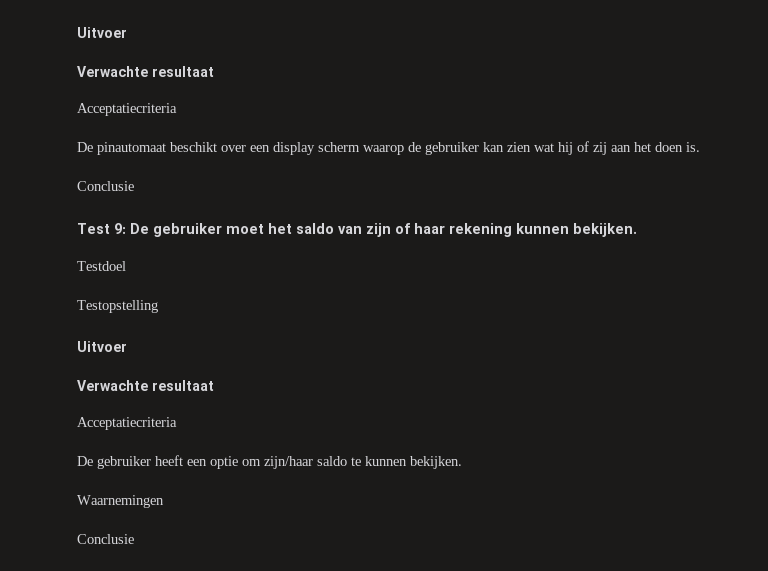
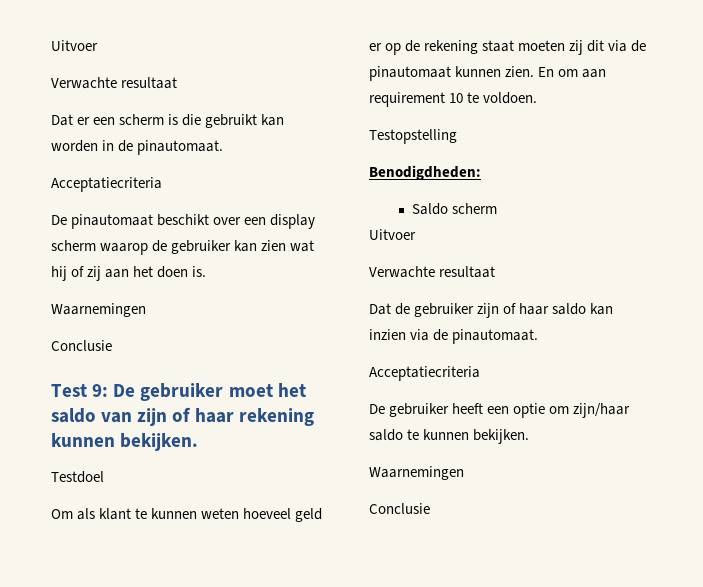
[77,27,127,38] [77,66,214,77] Uitvoer // Verwachte resultaat -> [51,40,98,51] [51,77,178,89] [51,114,285,128] [51,140,224,155] Uitvoer // Verwachte resultaat // Dat er een scherm is die gebruikt kan worden in de pinautomaat.
(700, 147) none -> [51,303,146,317] // Waarnemingen
[77,300,158,313] [77,341,127,352] [77,380,214,391] Testopstelling // Uitvoer // Verwachte resultaat -> [51,508,323,522] [369,40,647,55] [369,66,607,81] [369,92,538,107] [369,129,457,144] [369,165,481,180] [412,203,498,215] [369,229,416,240] [369,266,496,278] [369,303,614,318] [369,329,539,344] Om als klant te kunnen weten hoeveel geld er op de rekening staat moeten zij dit via de pinautomaat kunnen zien. En om aan requirement 10 te voldoen. // Testopstelling // Benodigdheden: // Saldo scherm // Uitvoer // Verwachte resultaat // Dat de gebruiker zijn of haar saldo kan inzien via de pinautomaat.

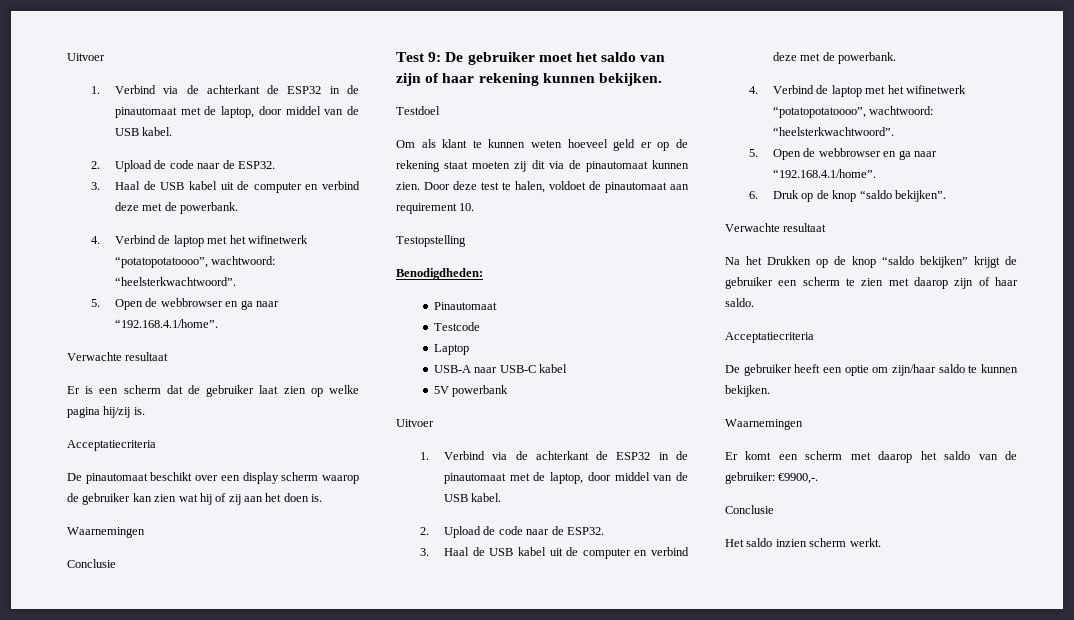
[51,40,98,51] [51,77,178,89] [51,114,285,128] [51,140,224,155] Uitvoer // Verwachte resultaat // Dat er een scherm is die gebruikt kan worden in de pinautomaat. -> [67,53,105,61] [91,85,359,94] [115,106,360,118] [115,127,173,136] [91,160,275,172] [91,181,360,193] [115,202,239,214] [91,235,308,247] [115,256,276,268] [115,277,237,286] [91,298,279,310] [115,319,219,328] [67,352,169,361] [67,385,359,397] [67,406,145,418] Uitvoer // 1. Verbind via de achterkant de ESP32 in de pinautomaat met de laptop, door middel van de USB kabel. // 2. Upload de code naar de ESP32. // 3. Haal de USB kabel uit de computer en verbind deze met de powerbank. // 4. Verbind de laptop met het wifinetwerk “potatopotatoooo”, wachtwoord: “heelsterkwachtwoord”. // 5. Open de webbrowser en ga naar “192.168.4.1/home”. // Verwachte resultaat // Er is een scherm dat de gebruiker laat zien op welke pagina hij/zij is.
[538,67,607,78] [369,92,538,107] [369,129,457,144] [369,165,481,180] [412,203,498,215] [369,229,416,240] [369,266,496,278] [369,303,614,318] [369,329,539,344] En om aan requirement 10 te voldoen. // Testopstelling // Benodigdheden: // Saldo scherm // Uitvoer // Verwachte resultaat // Dat de gebruiker zijn of haar saldo kan inzien via de pinautomaat. -> [424,181,689,193] [396,203,475,214] [396,235,466,247] [396,268,483,280] [433,302,497,310] [433,322,480,331] [433,344,469,355] [433,364,567,373] [433,385,509,397] [396,419,434,427] [420,451,688,460] [444,472,688,484] [444,493,502,502] [420,526,604,538] [420,547,689,559] [773,52,897,64] [749,85,966,97] [773,106,934,118] [773,127,895,136] [749,148,937,160] [773,169,877,178] [749,190,946,202] [725,223,827,232] [725,256,1017,268] [725,277,1018,289] [725,298,754,307] Door deze test te halen, voldoet de pinautomaat aan requirement 10. // Testopstelling // Benodigdheden: // Pinautomaat // Testcode // Laptop // USB-A naar USB-C kabel // 5V powerbank // Uitvoer // 1. Verbind via de achterkant de ESP32 in de pinautomaat met de laptop, door middel van de USB kabel. // 2. Upload de code naar de ESP32. // 3. Haal de USB kabel uit de computer en verbind deze met de powerbank. // 4. Verbind de laptop met het wifinetwerk “potatopotatoooo”, wachtwoord: “heelsterkwachtwoord”. // 5. Open de webbrowser en ga naar “192.168.4.1/home”. // 6. Druk op de knop “saldo bekijken”. // Verwachte resultaat // Na het Drukken op de knop “saldo bekijken” krijgt de gebruiker een scherm te zien met daarop zijn of haar saldo.
[369,503,430,514] Conclusie -> [725,451,1017,463] [725,472,819,484] [725,505,774,514] [725,538,881,547] Er komt een scherm met daarop het saldo van de gebruiker: €9900,-. // Conclusie // Het saldo inzien scherm werkt.

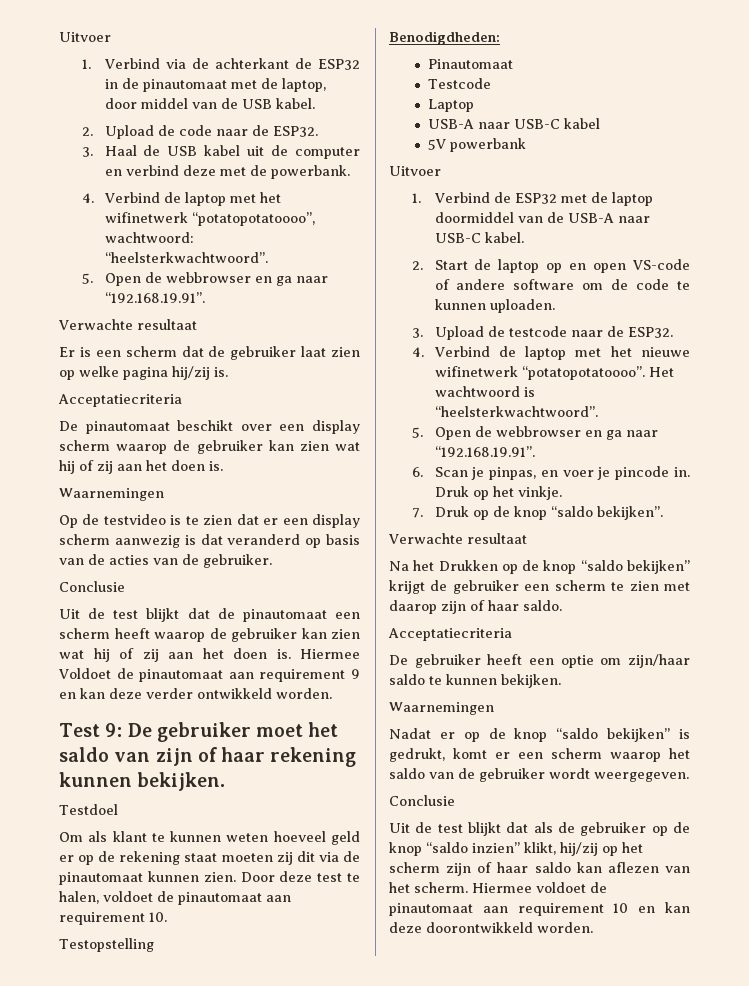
[115,319,219,328] “192.168.4.1/home”. -> [104,292,205,303] “192.168.19.91”.
[67,559,116,568] Conclusie -> [59,514,361,528] [59,534,361,548] [59,554,272,568] [59,581,125,592] [59,608,360,622] [59,628,360,642] [59,648,360,662] [58,668,360,682] [59,688,332,699] Op de testvideo is te zien dat er een display scherm aanwezig is dat veranderd op basis van de acties van de gebruiker. // Conclusie // Uit de test blijkt dat de pinautomaat een scherm heeft waarop de gebruiker kan zien wat hij of zij aan het doen is. Hiermee Voldoet de pinautomaat aan requirement 9 en kan deze verder ontwikkeld worden.
[492,451,688,460] [444,472,688,484] [444,493,502,502] [420,526,604,538] [420,547,689,559] [773,52,897,64] [749,85,966,97] [773,106,934,118] [773,127,895,136] [749,148,937,160] [773,169,877,178] [749,191,759,199] via de achterkant de ESP32 in de pinautomaat met de laptop, door middel van de USB kabel. // 2. Upload de code naar de ESP32. // 3. Haal de USB kabel uit de computer en verbind deze met de powerbank. // 4. Verbind de laptop met het wifinetwerk “potatopotatoooo”, wachtwoord: “heelsterkwachtwoord”. // 5. Open de webbrowser en ga naar “192.168.4.1/home”. // 6. -> [493,192,653,206] [434,212,650,223] [434,232,524,243] [411,259,690,273] [434,279,690,290] [434,299,555,313] [411,326,673,340] [411,346,690,360] [434,366,674,380] [434,386,535,397] [434,406,598,417] [411,426,658,440] [434,446,535,457] [411,466,690,480] [434,486,562,500] [411,508,423,518] de ESP32 met de laptop doormiddel van de USB-A naar USB-C kabel. // 2. Start de laptop op en open VS-code of andere software om de code te kunnen uploaden. // 3. Upload de testcode naar de ESP32. // 4. Verbind de laptop met het nieuwe wifinetwerk “potatopotatoooo”. Het wachtwoord is “heelsterkwachtwoord”. // 5. Open de webbrowser en ga naar “192.168.19.91”. // 6. Scan je pinpas, en voer je pincode in. Druk op het vinkje. // 7.
[725,451,1017,463] [725,472,819,484] [725,505,774,514] [725,538,881,547] Er komt een scherm met daarop het saldo van de gebruiker: €9900,-. // Conclusie // Het saldo inzien scherm werkt. -> [389,728,690,742] [389,748,690,762] [389,768,689,782] [389,795,455,806] [389,822,690,836] [389,842,643,856] [389,862,690,876] [389,882,607,893] [389,902,690,916] [389,922,593,933] Nadat er op de knop “saldo bekijken” is gedrukt, komt er een scherm waarop het saldo van de gebruiker wordt weergegeven. // Conclusie // Uit de test blijkt dat als de gebruiker op de knop “saldo inzien” klikt, hij/zij op het scherm zijn of haar saldo kan aflezen van het scherm. Hiermee voldoet de pinautomaat aan requirement 10 en kan deze doorontwikkeld worden.

